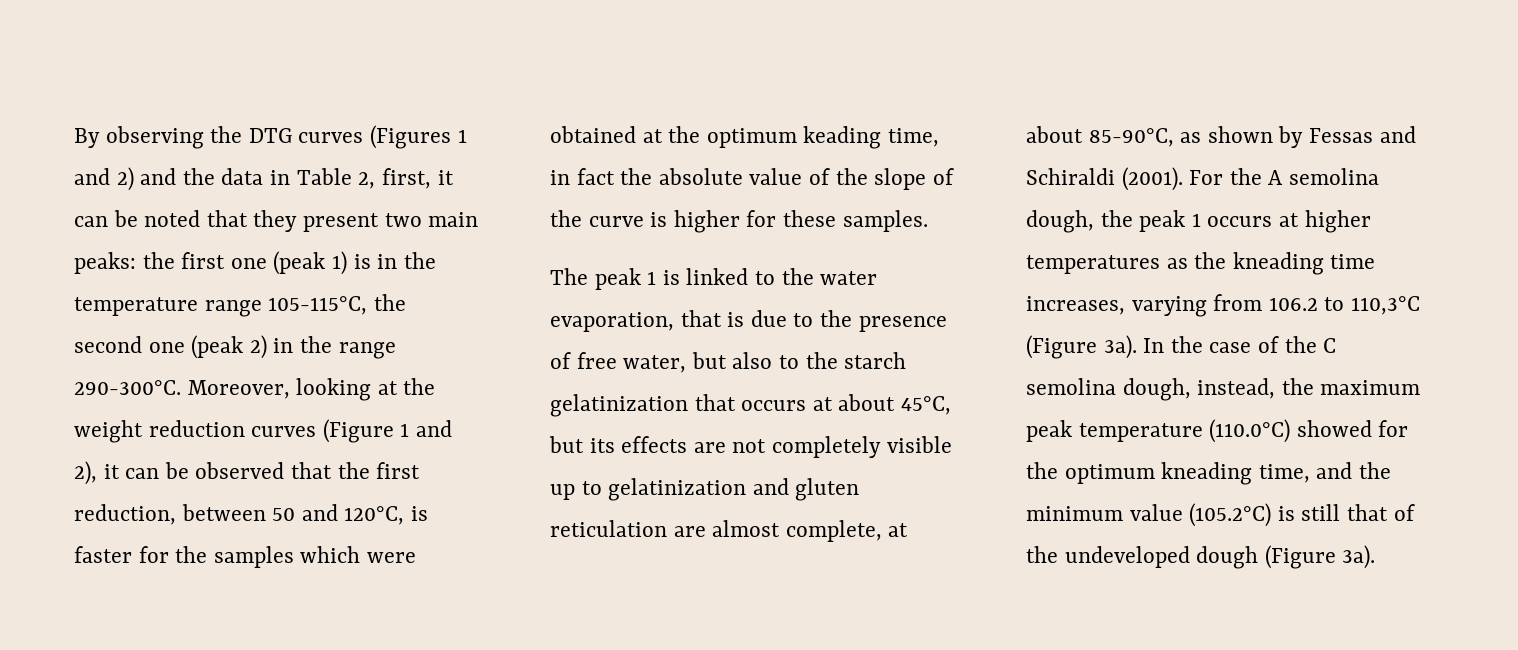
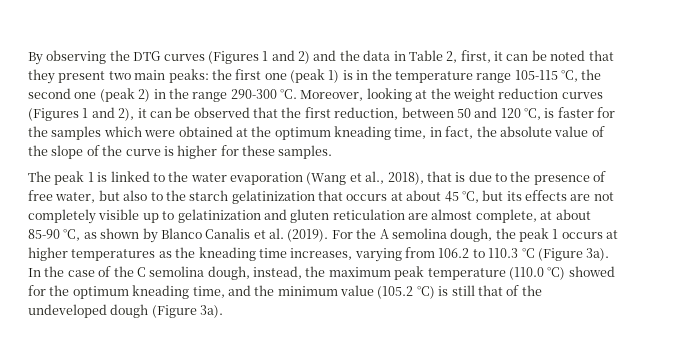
[268,296,368,315] 105-115°C, -> [514,70,578,82] 105-115 °C,
[74,380,181,395] 290-300°C. -> [230,89,297,99] 290-300 °C.
[322,419,394,443] (Figure -> [28,108,79,121] (Figures
[344,506,405,525] 120°C, -> [500,108,541,120] 120 °C,
[803,126,882,149] keading -> [334,126,391,140] kneading
[576,168,615,185] fact -> [445,126,474,139] fact,
[550,312,674,332] evaporation, -> [230,171,424,185] evaporation (Wang et al., 2018),
[901,396,952,415] 45°C, -> [444,191,479,203] 45 °C,
[1088,128,1174,147] 85-90°C, -> [28,229,81,241] 85-90 °C,
[1309,126,1416,143] [1026,167,1183,191] Fessas and Schiraldi (2001). -> [160,228,329,242] Blanco Canalis et al. (2019).
[1351,296,1421,315] 110,3°C -> [488,248,535,258] 110.3 °C
[1209,419,1291,443] (110.0°C) -> [508,267,566,280] (110.0 °C)
[1189,503,1272,527] (105.2°C) -> [377,286,435,299] (105.2 °C)

